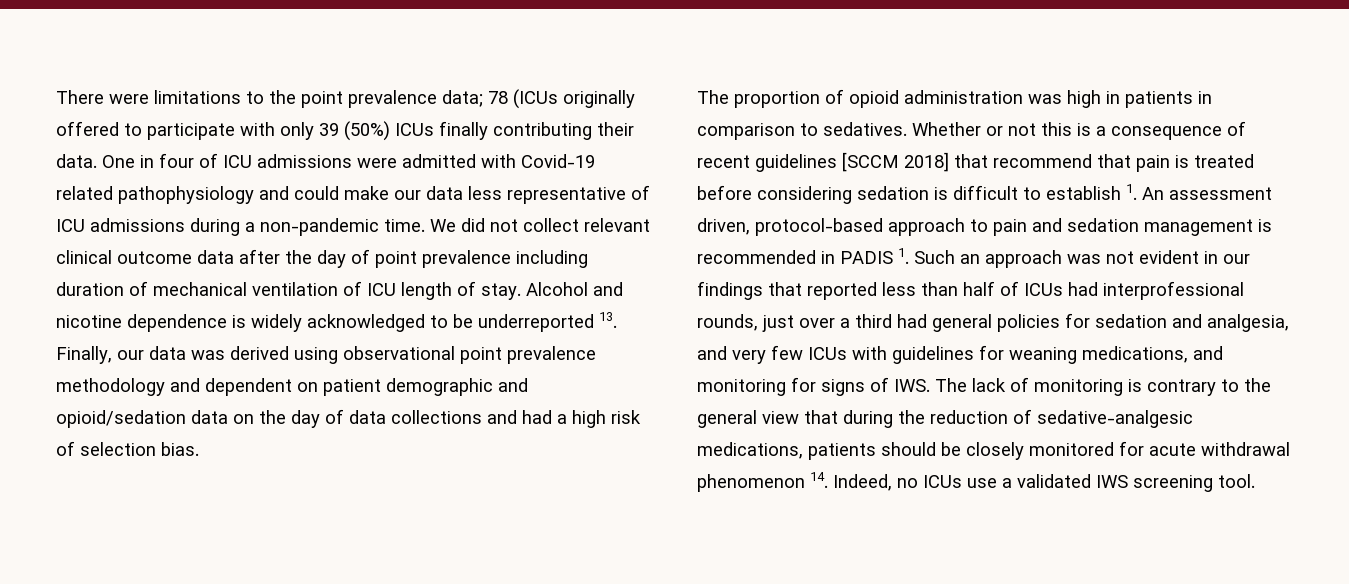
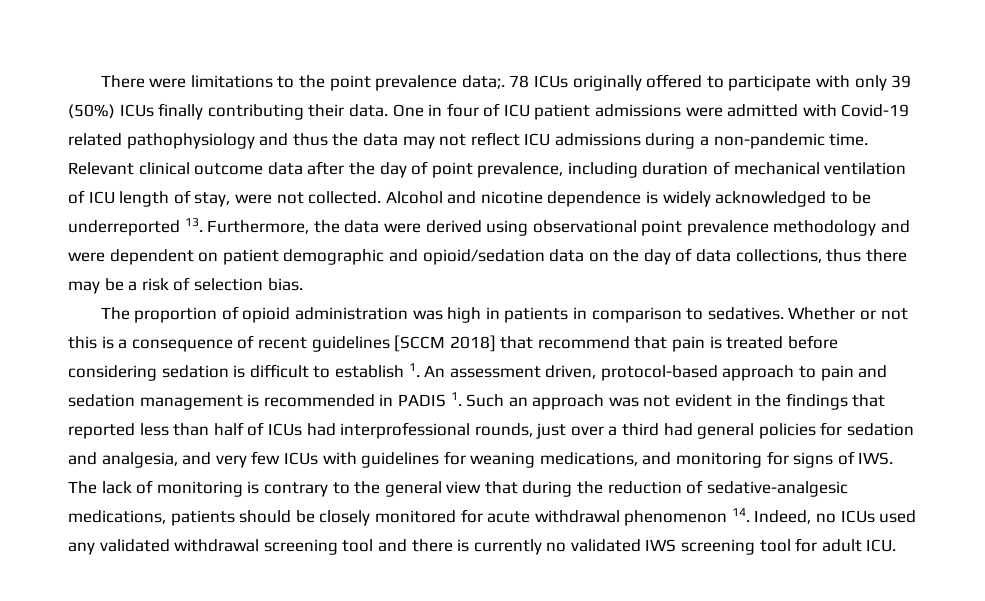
[442,89,558,109] data; 78 (ICUs -> [461,75,568,89] data;. 78 ICUs
(252, 161) none -> [534,104,591,120] patient
[294,185,650,204] could make our data less representative of -> [292,132,520,149] thus the data may not reflect
[430,218,650,232] We did not collect relevant -> [68,162,134,175] Relevant
[422,250,511,268] prevalence -> [477,162,564,178] prevalence,
[481,283,521,300] stay. -> [194,191,382,207] stay, were not collected.
[56,346,225,364] Finally, our data was -> [207,220,421,234] Furthermore, the data were
(200, 385) none -> [68,252,105,262] were
[391,410,606,428] collections and had a high -> [735,249,907,263] [68,278,138,294] collections, thus there may be a
[1223,254,1250,264] our -> [755,394,782,407] the
[967,474,1255,492] use a validated IWS screening tool. -> [879,510,917,523] [68,538,897,555] used any validated withdrawal screening tool and there is currently no validated IWS screening tool for adult ICU.

